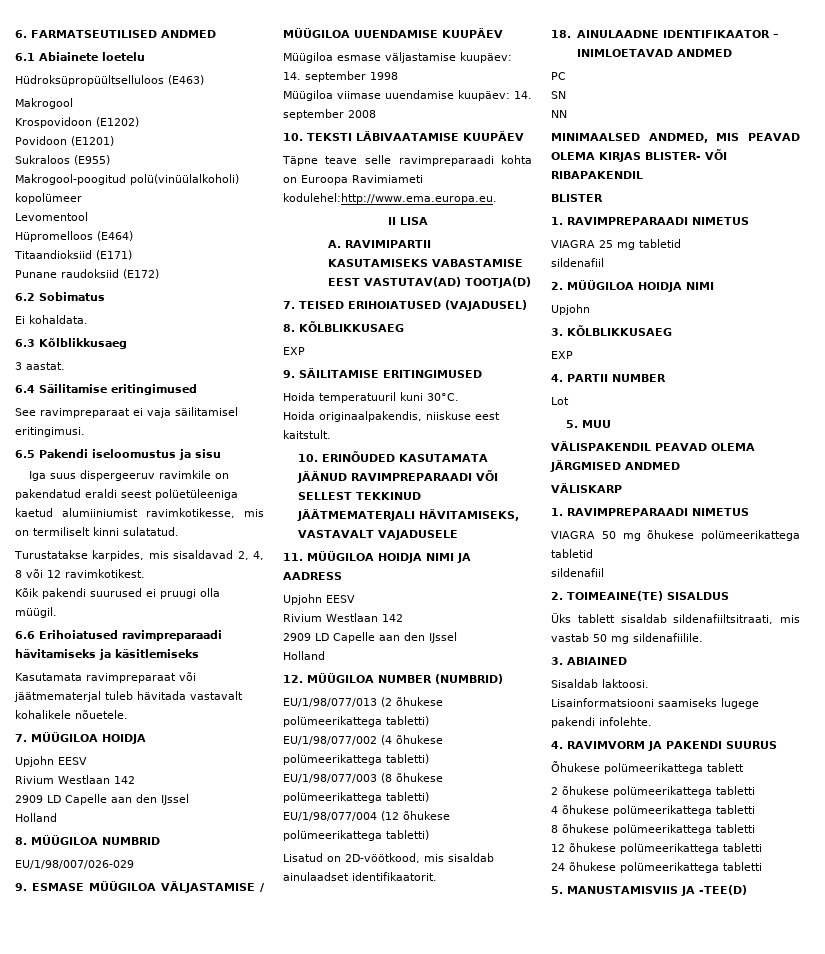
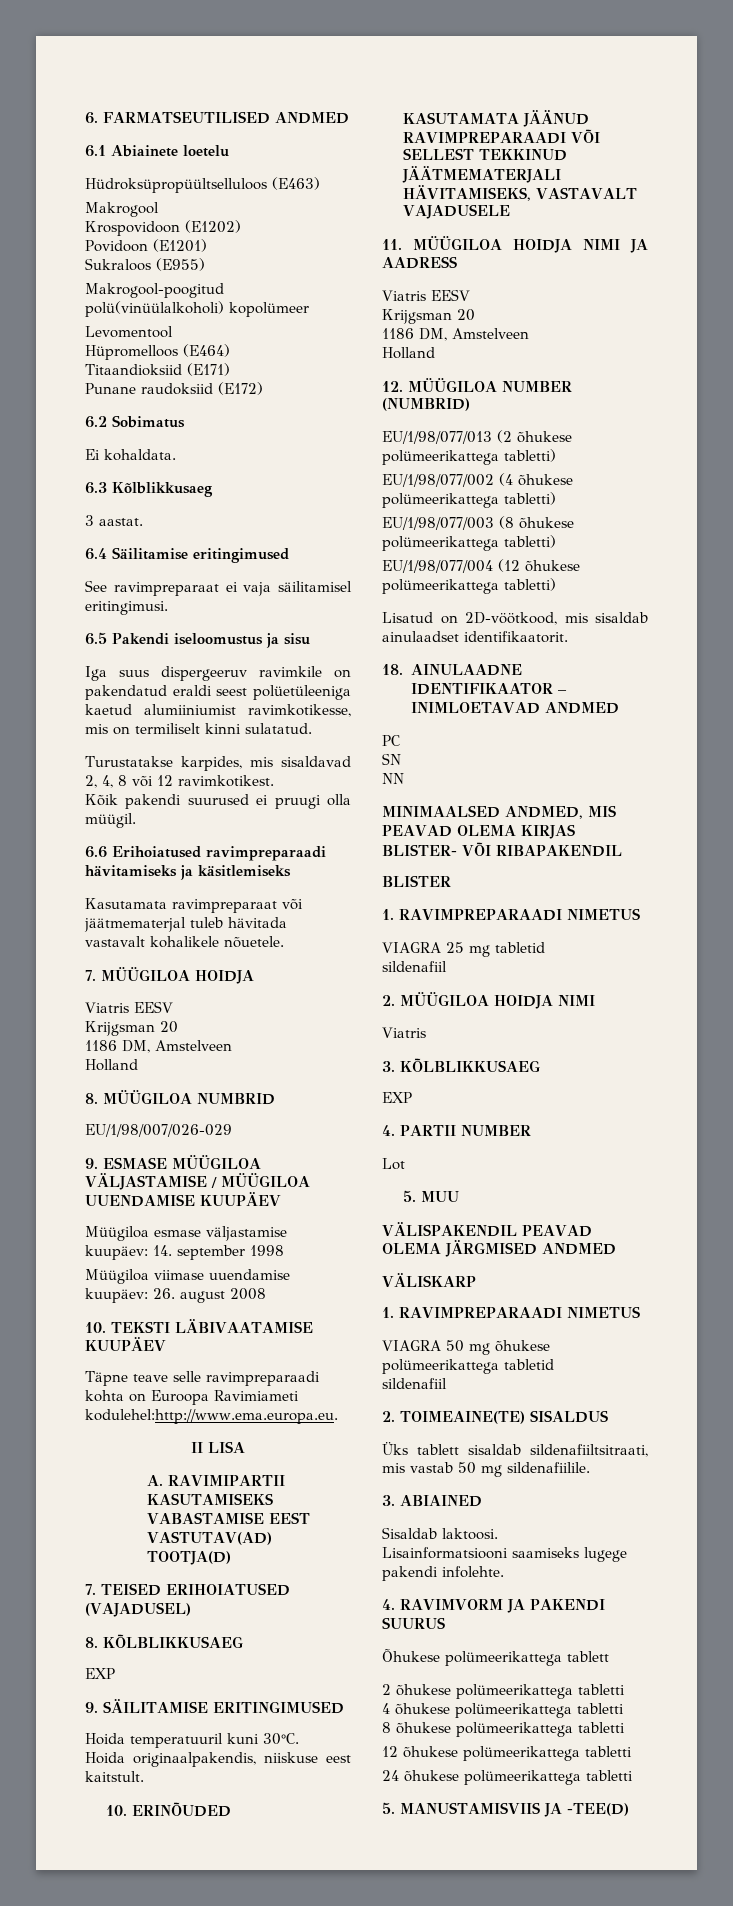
[15,756,87,767] [15,775,135,784] [15,794,189,805] Upjohn EESV // Rivium Westlaan 142 // 2909 LD Capelle aan den IJssel -> [85,1001,173,1013] [85,1021,178,1036] [85,1040,232,1053] Viatris EESV // Krijgsman 20 // 1186 DM, Amstelveen
[514,91,532,99] [283,109,344,120] 14. september -> [153,1288,225,1303] 26. august
[283,594,355,605] [283,613,403,622] [283,632,457,643] Upjohn EESV // Rivium Westlaan 142 // 2909 LD Capelle aan den IJssel -> [382,289,470,301] [382,309,475,324] [382,328,529,341] Viatris EESV // Krijgsman 20 // 1186 DM, Amstelveen
[551,304,590,315] Upjohn -> [382,1027,426,1038] Viatris

